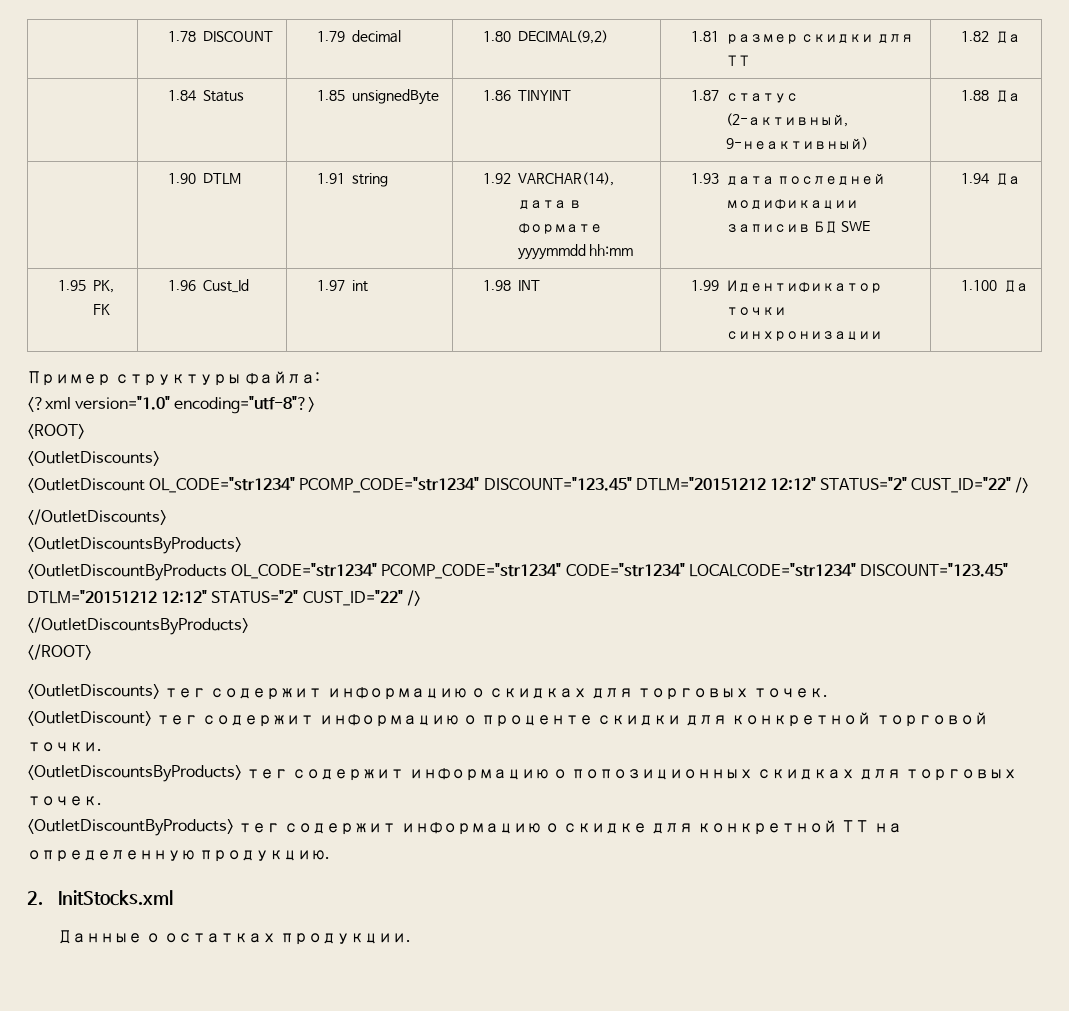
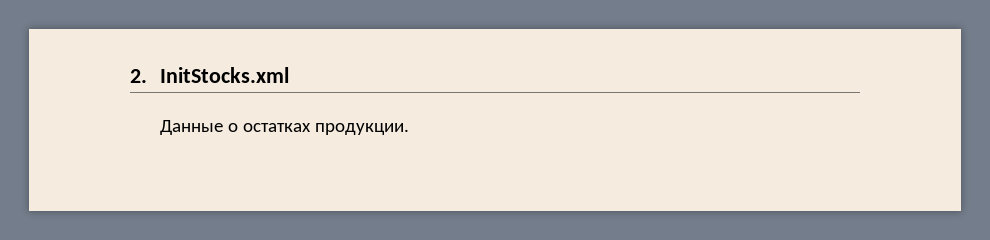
[167,31,273,42] [316,30,401,43] [482,30,608,44] [690,31,914,44] [725,55,750,66] [960,31,1020,43] [167,90,244,102] [316,89,439,105] [482,90,571,101] [690,90,798,103] [725,113,848,127] [725,137,868,150] [960,90,1020,102] [167,173,241,184] [316,173,388,187] [482,172,614,186] [517,200,582,210] [517,223,602,234] [517,244,634,260] [690,173,886,186] [725,199,858,210] [725,221,871,233] [960,173,1020,185] [57,280,114,293] [92,304,110,315] [167,279,249,293] [316,280,368,292] [482,280,540,291] [690,280,882,293] [725,307,786,316] [725,331,882,341] [960,280,1028,292] [27,371,321,386] [27,396,316,414] [27,424,85,439] [27,451,160,466] [27,477,1030,493] [27,509,167,525] [27,537,242,554] [27,563,1008,581] [27,590,421,606] [27,617,249,635] [27,644,92,660] [27,684,829,700] [27,711,988,727] [27,742,102,752] [27,765,1018,782] [27,796,102,806] [27,819,902,836] [27,850,331,862] | 1.78 DISCOUNT | 1.79 decimal | 1.80 DECIMAL(9,2) | 1.81 размер скидки для ТТ | 1.82 Да // | 1.84 Status | 1.85 unsignedByte | 1.86 TINYINT | 1.87 статус (2-активный, 9-неактивный) | 1.88 Да // | 1.90 DTLM | 1.91 string | 1.92 VARCHAR(14), дата в формате yyyymmdd hh:mm | 1.93 дата последней модификации записив БД SWE | 1.94 Да // 1.95 PK, FK | 1.96 Cust_Id | 1.97 int | 1.98 INT | 1.99 Идентификатор точки синхронизации | 1.100 Да // Пример структуры файла: // <?xml version="1.0" encoding="utf-8"?> // <ROOT> // <OutletDiscounts> // <OutletDiscount OL_CODE="str1234" PCOMP_CODE="str1234" DISCOUNT="123.45" DTLM="20151212 12:12" STATUS="2" CUST_ID="22" /> // </OutletDiscounts> // <OutletDiscountsByProducts> // <OutletDiscountByProducts OL_CODE="str1234" PCOMP_CODE="str1234" CODE="str1234" LOCALCODE="str1234" DISCOUNT="123.45" DTLM="20151212 12:12" STATUS="2" CUST_ID="22" /> // </OutletDiscountsByProducts> // </ROOT> // <OutletDiscounts> тег содержит информацию о скидках для торговых точек. // <OutletDiscount> тег содержит информацию о проценте скидки для конкретной торговой точки. // <OutletDiscountsByProducts> тег содержит информацию о попозиционных скидках для торговых точек. // <OutletDiscountByProducts> тег содержит информацию о скидке для конкретной ТТ на определенную продукцию. // -> (130, 76) none

